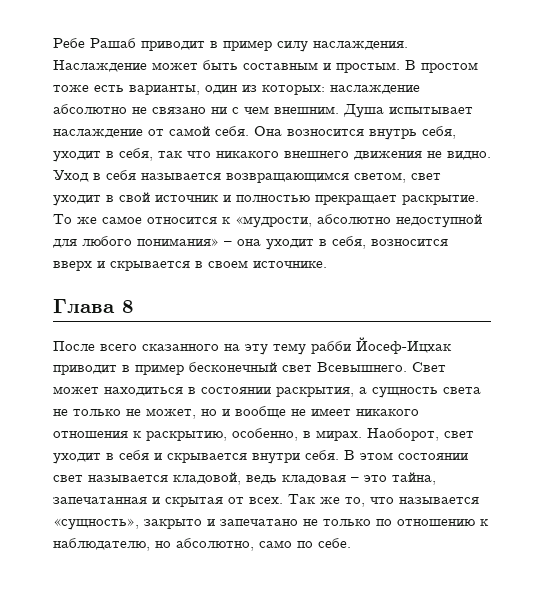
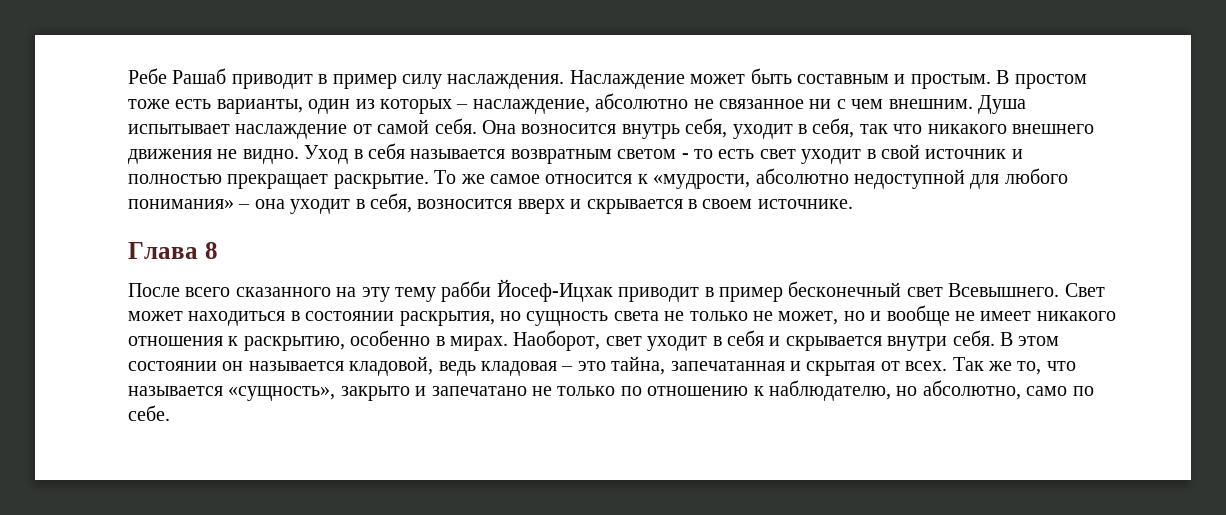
[262,85,420,95] которых: наслаждение -> [380,99,590,114] которых – наслаждение,
[152,107,206,114] связано -> [718,99,804,109] связанное
[226,172,406,183] возвращающимся светом, -> [510,149,755,164] возвратным светом - то есть
[359,387,367,394] а -> [500,311,521,321] но
[232,428,298,441] особенно, -> [350,330,431,346] особенно
[53,475,83,482] свет -> [222,361,244,371] он

